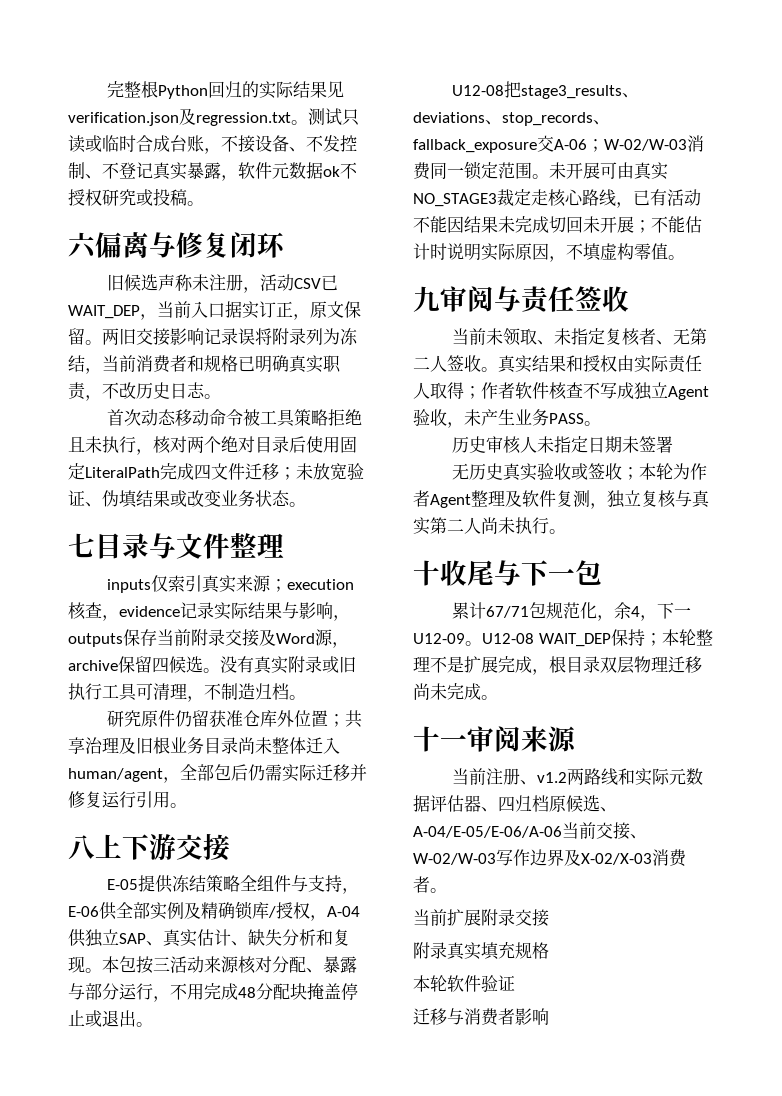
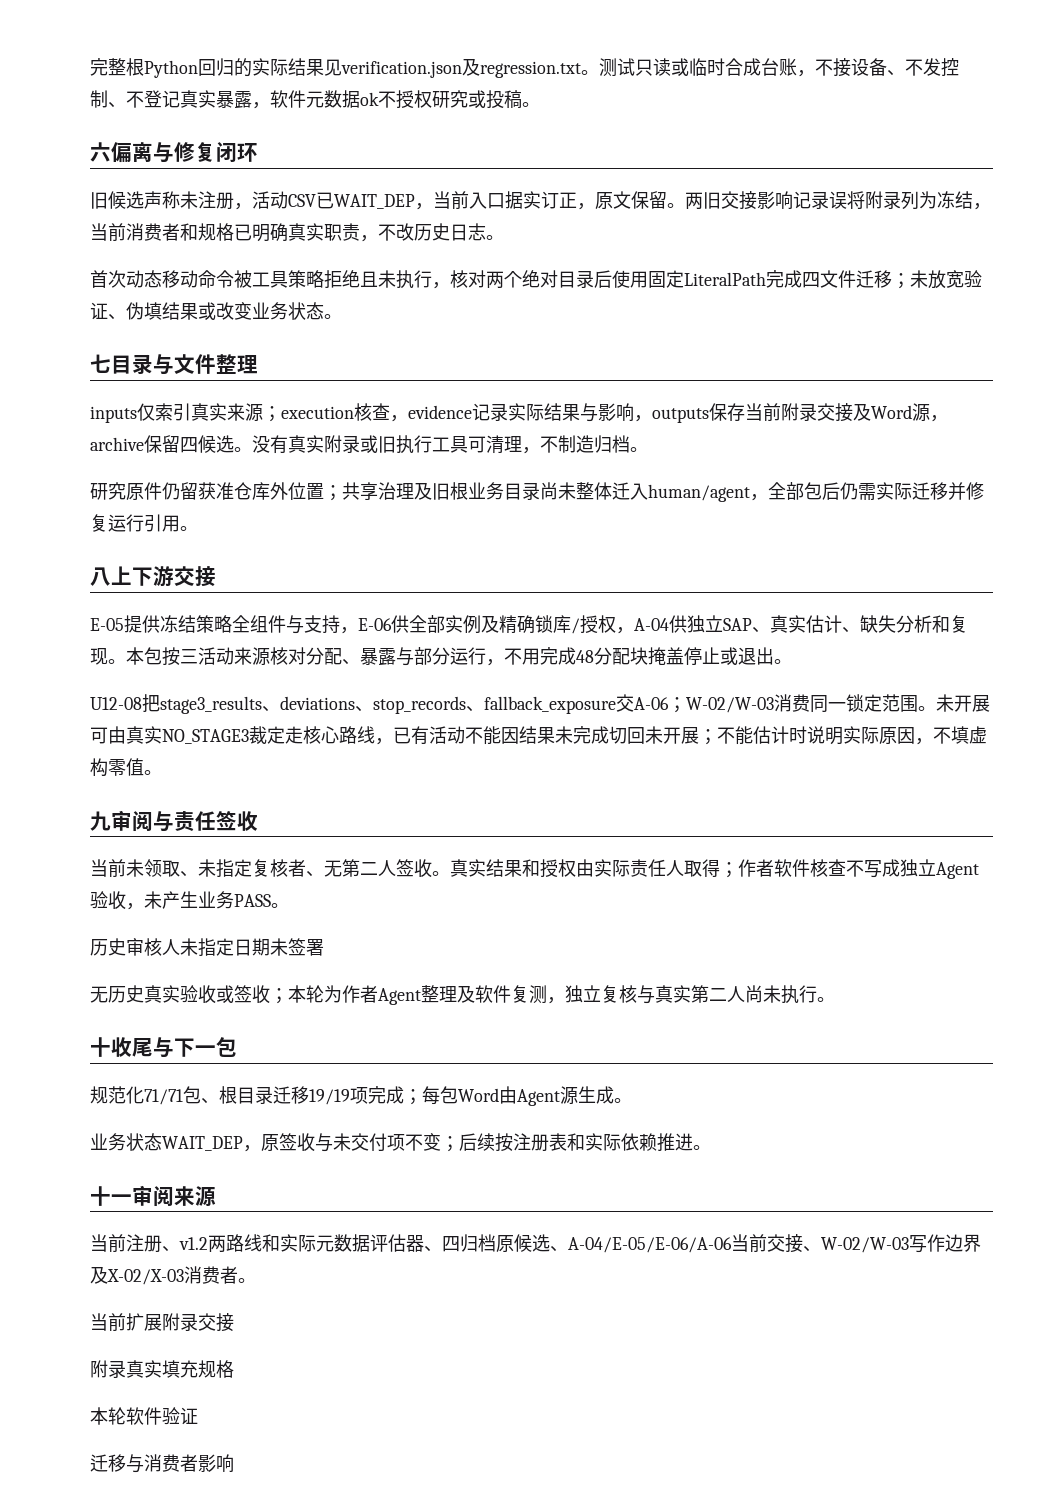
[451,602,691,621] [413,629,713,647] [413,656,702,675] [413,683,481,700] 累计67/71包规范化，余4，下一U12-09。U12-08 WAIT_DEP保持；本轮整理不是扩展完成，根目录双层物理迁移尚未完成 -> [90,1086,632,1106] [90,1133,693,1152] 规范化71/71包、根目录迁移19/19项完成；每包Word由Agent源生成。 // 业务状态WAIT_DEP，原签收与未交付项不变；后续按注册表和实际依赖推进

